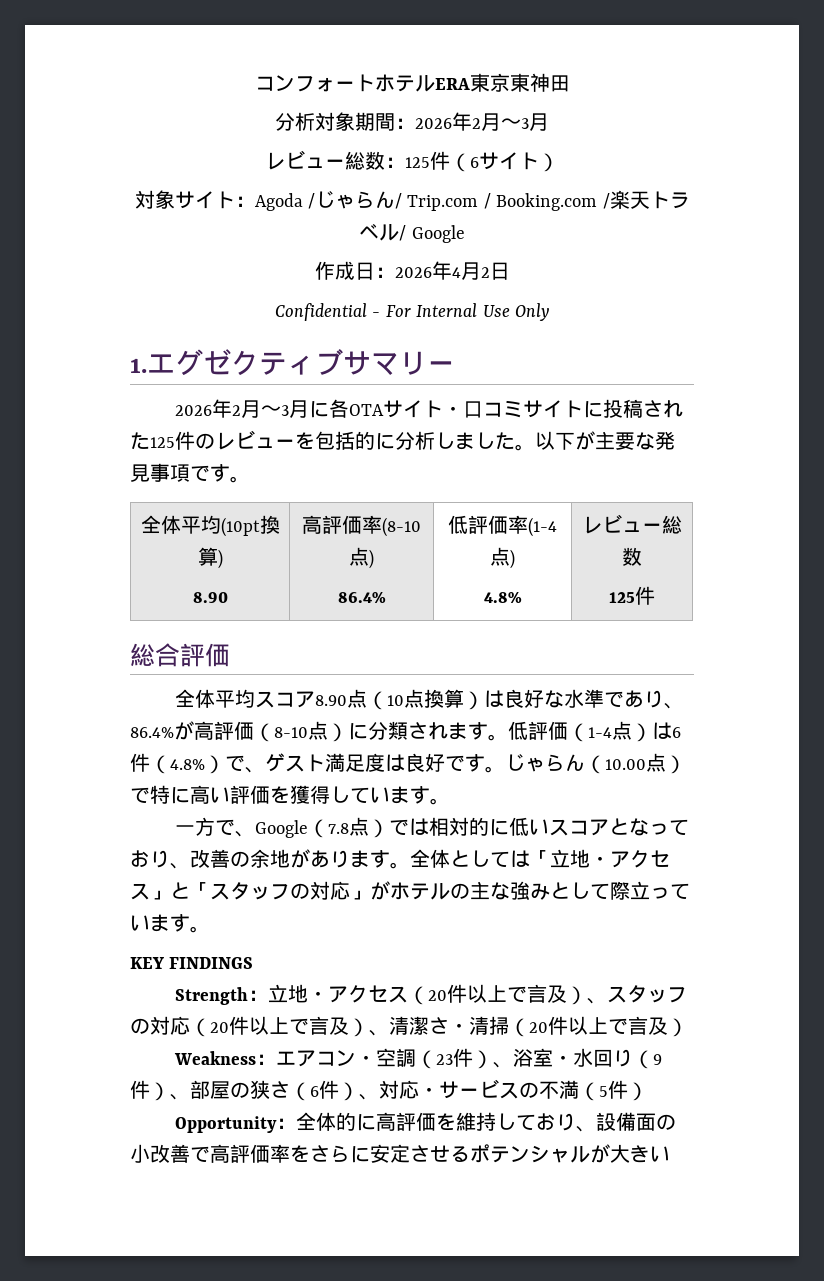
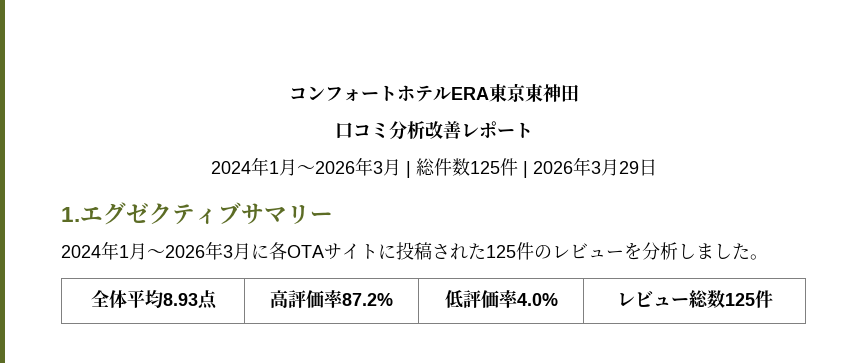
[275,112,549,131] [265,150,559,172] [134,190,690,211] [359,224,465,243] [314,261,510,280] [275,303,549,321] 分析対象期間：2026年2月〜3月 // レビュー総数：125件（6サイト） // 対象サイト：Agoda /じゃらん/ Trip.com / Booking.com /楽天トラベル/ Google // 作成日：2026年4月2日 // Confidential - For Internal Use Only -> [334,121,533,140] [210,157,657,178] 口コミ分析改善レポート // 2024年1月〜2026年3月 | 総件数125件 | 2026年3月29日
[174,399,281,418] 2026年2月〜 -> [61,241,223,260] 2024年1月〜2026年
[442,400,583,418] ・口コミサイト -> (378, 251) none
[315,431,395,450] 包括的に -> (642, 251) none
[535,431,675,450] [130,463,250,483] [140,515,280,537] [197,547,223,569] [192,592,228,603] [302,515,421,537] [349,547,374,569] [337,592,386,603] 以下が主要な発見事項です。 // 全体平均(10pt換算) // 8.90 | 高評価率(8-10点) // 86.4% -> [90,289,218,310] [270,290,393,308] // 全体平均8.93点 | 高評価率87.2%
[528,517,557,537] [490,547,515,569] [483,592,522,603] [582,514,682,534] [622,547,642,566] [609,586,655,605] [130,643,230,667] [174,689,684,710] [130,721,681,742] [130,753,686,774] [130,785,450,805] [174,817,689,838] [130,849,670,869] [130,881,690,901] [130,914,210,933] [130,957,254,969] [174,984,687,1005] [130,1016,688,1037] [173,1048,662,1069] [130,1079,648,1101] [174,1112,676,1133] [130,1144,670,1163] (1-4点) // 4.8% | レビュー総数 // 125件 // 総合評価 // 全体平均スコア8.90点（10点換算）は良好な水準であり、86.4%が高評価（8-10点）に分類されます。低評価（1-4点）は6件（4.8%）で、ゲスト満足度は良好です。じゃらん（10.00点）で特に高い評価を獲得しています。 // 一方で、Google（7.8点）では相対的に低いスコアとなっており、改善の余地があります。全体としては「立地・アクセス」と「スタッフの対応」がホテルの主な強みとして際立っています。 // KEY FINDINGS // Strength：立地・アクセス（20件以上で言及）、スタッフの対応（20件以上で言及）、清潔さ・清掃（20件以上で言及） // Weakness：エアコン・空調（23件）、浴室・水回り（9件）、部屋の狭さ（6件）、対応・サービスの不満（5件） // Opportunity：全体的に高評価を維持しており、設備面の小改善で高評価率をさらに安定させるポテンシャルが大きい -> [516,293,558,306] [616,290,773,308] 4.0% | レビュー総数125件

